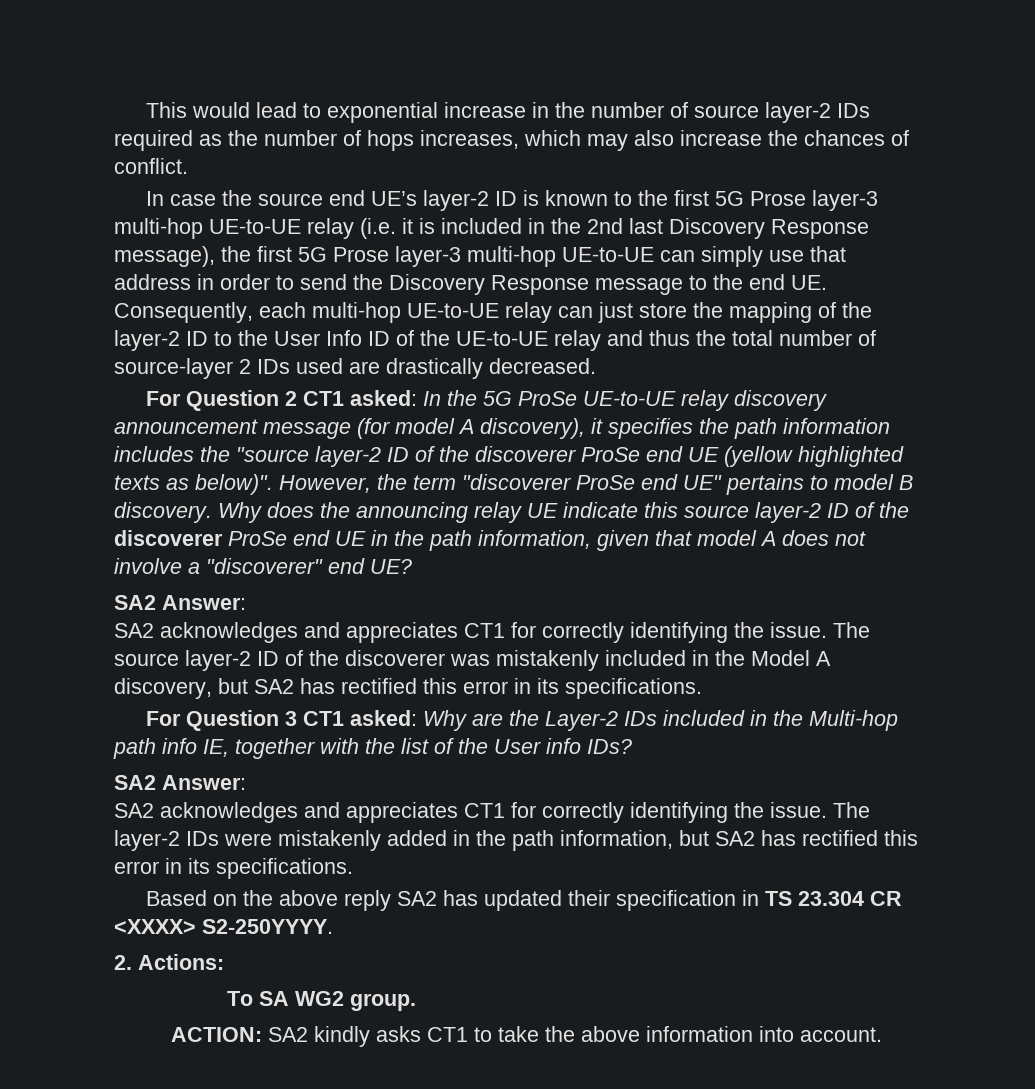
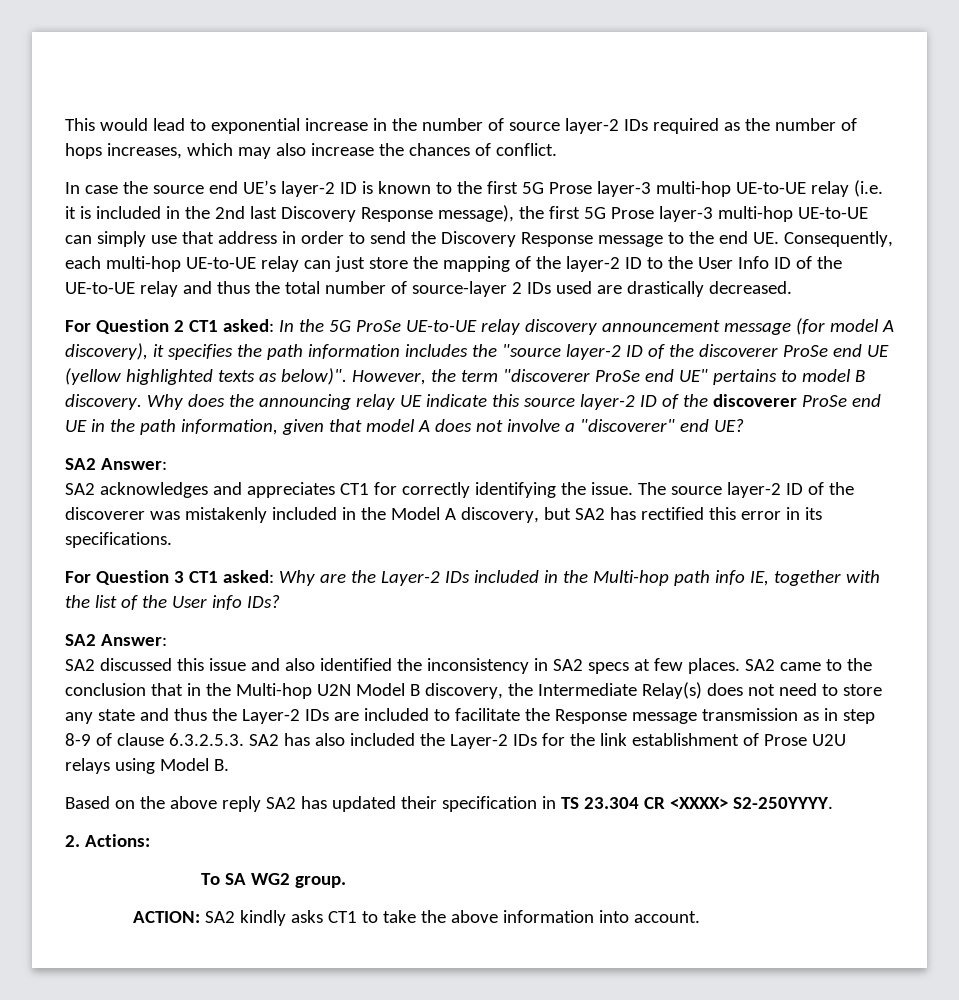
[160,802,870,823] [114,830,918,851] [114,858,353,879] acknowledges and appreciates CT1 for correctly identifying the issue. The layer-2 IDs were mistakenly added in the path information, but SA2 has rectified this error in its specifications. -> [99,658,872,674] [65,682,882,699] [65,708,875,724] [65,733,846,749] [65,758,229,774] discussed this issue and also identified the inconsistency in SA2 specs at few places. SA2 came to the conclusion that in the Multi-hop U2N Model B discovery, the Intermediate Relay(s) does not need to store any state and thus the Layer-2 IDs are included to facilitate the Response message transmission as in step 8-9 of clause 6.3.2.5.3. SA2 has also included the Layer-2 IDs for the link establishment of Prose U2U relays using Model B.

